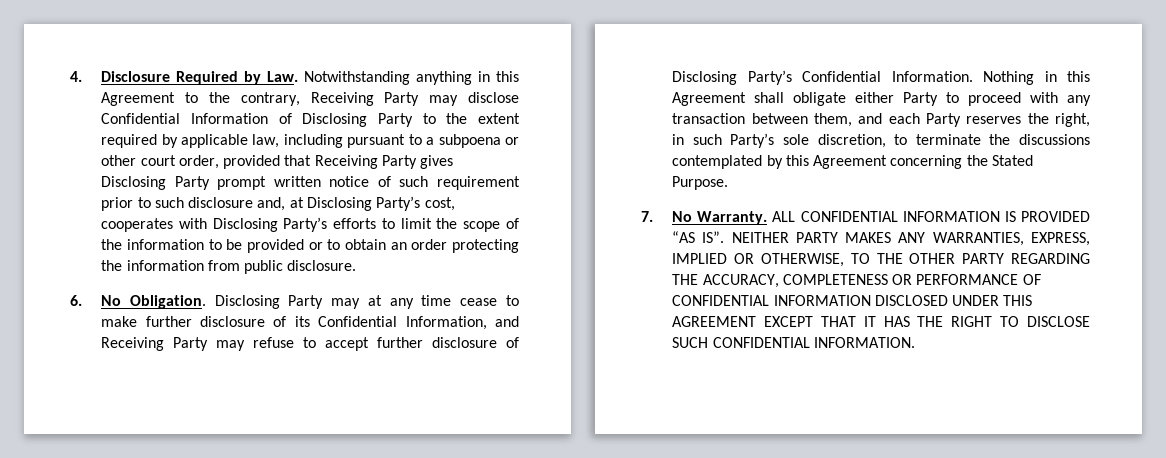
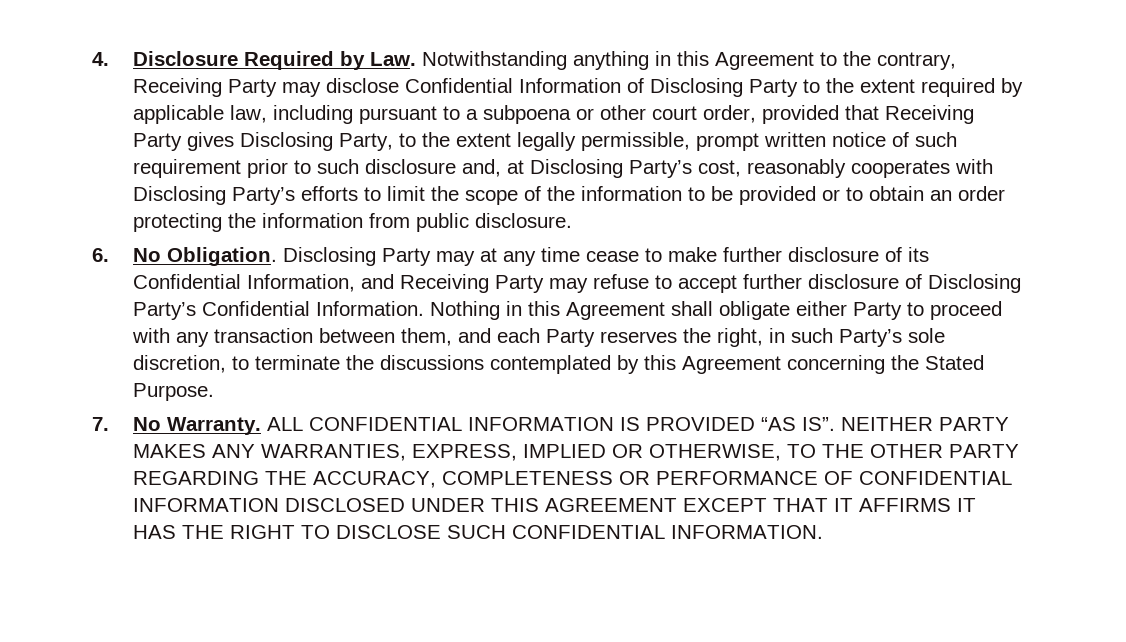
[174,176,210,190] Party -> [338,132,690,151] Party, to the extent legally permissible,
(455, 204) none -> [746,159,846,178] reasonably
(876, 321) none -> [858,498,976,512] AFFIRMS IT

